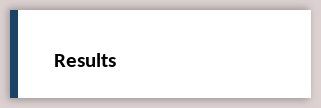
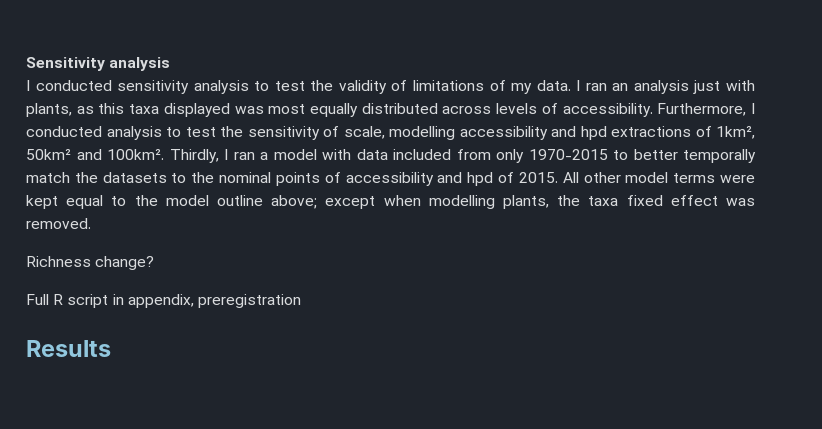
(54, 60) none -> [26,57,171,71] [26,80,755,94] [26,103,755,117] [26,126,755,140] [26,149,756,163] [26,172,756,186] [26,195,756,209] [26,218,91,229] [26,256,155,270] [26,294,301,308] Sensitivity analysis // I conducted sensitivity analysis to test the validity of limitations of my data. I ran an analysis just with plants, as this taxa displayed was most equally distributed across levels of accessibility. Furthermore, I conducted analysis to test the sensitivity of scale, modelling accessibility and hpd extractions of 1km², 50km² and 100km². Thirdly, I ran a model with data included from only 1970-2015 to better temporally match the datasets to the nominal points of accessibility and hpd of 2015. All other model terms were kept equal to the model outline above; except when modelling plants, the taxa fixed effect was removed. // Richness change? // Full R script in appendix, preregistration //

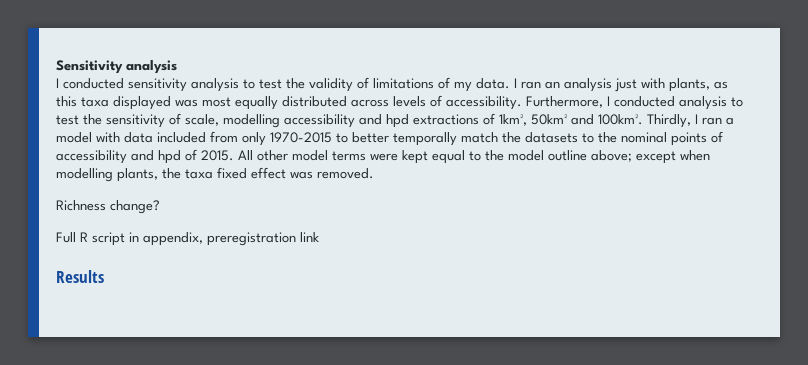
(301, 301) none -> [300,232,319,242] link

